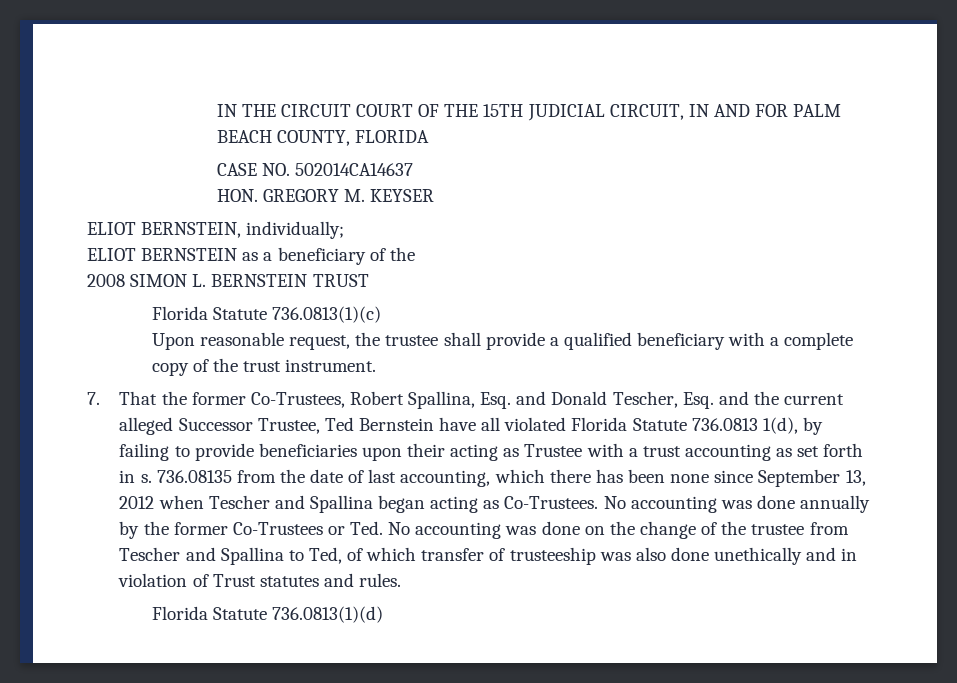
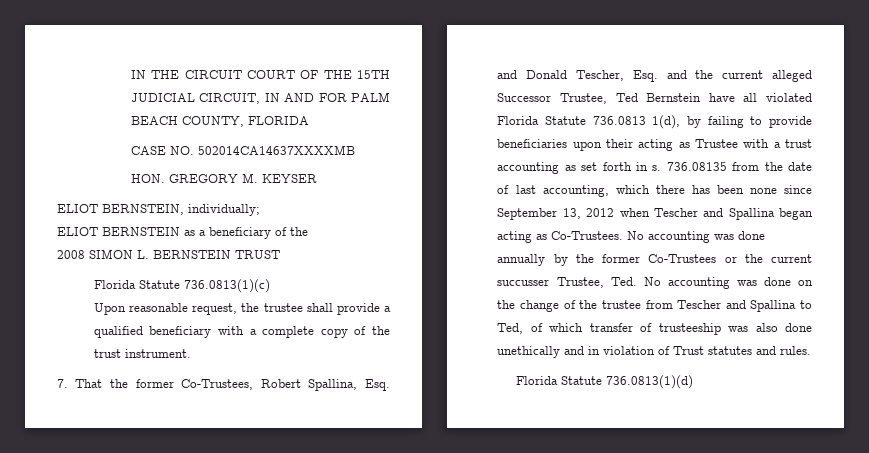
[294,163,413,176] 502014CA14637 -> [197,145,355,155] 502014CA14637XXXXMB
(345, 530) none -> [744,254,812,263] [497,277,604,288] the current succusser Trustee,

